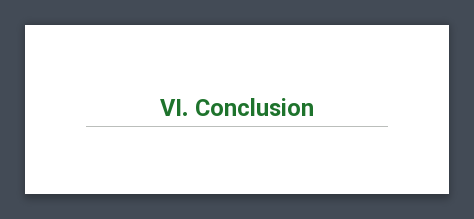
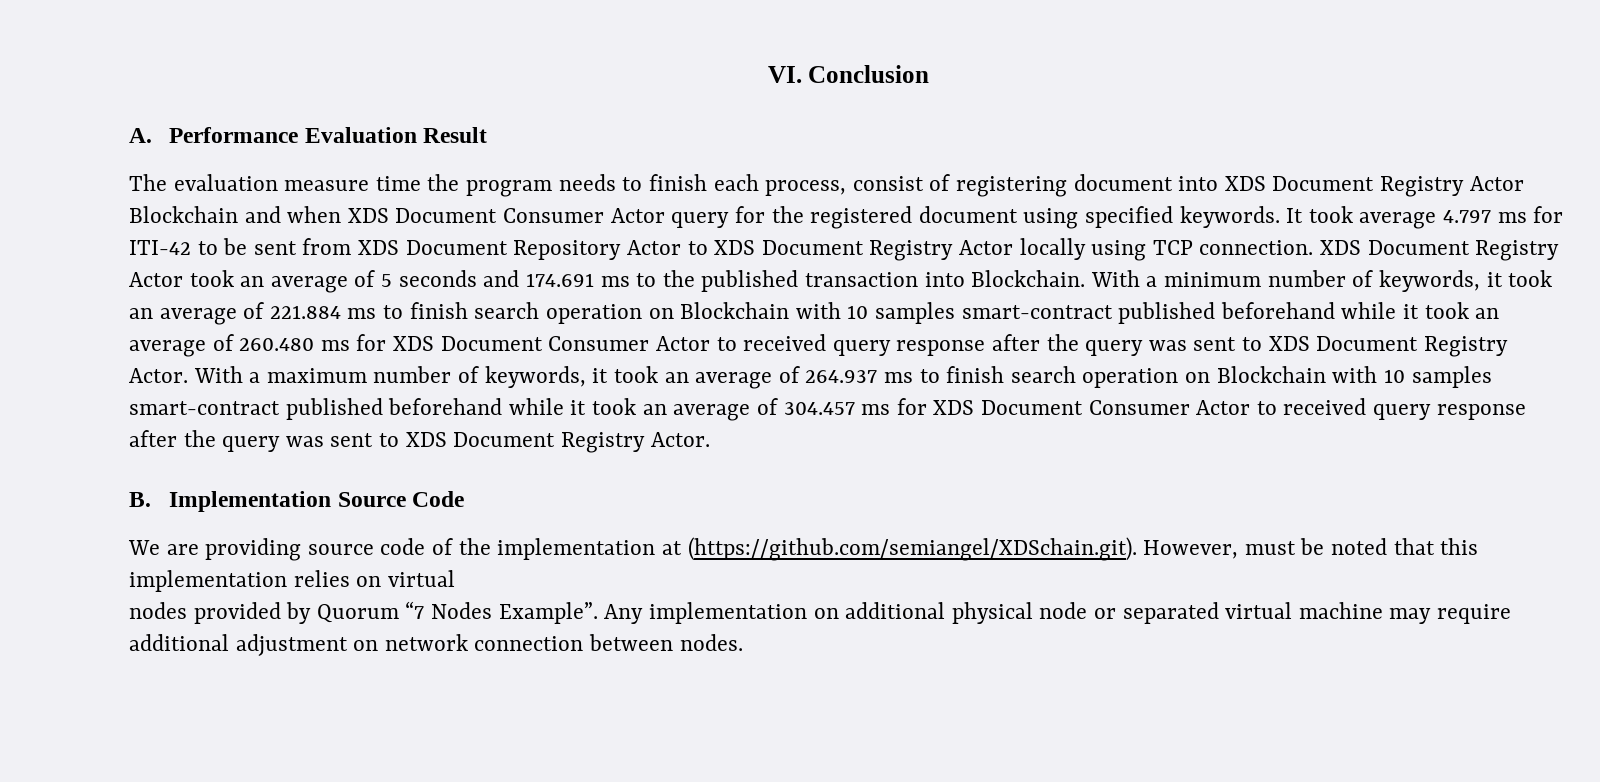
(315, 107) none -> [129,127,488,143] [129,174,1524,197] [129,206,1564,229] [129,238,1560,261] [129,270,1553,293] [129,302,1500,325] [129,334,1508,357] [129,366,1492,389] [129,398,1526,421] [129,430,710,453] [129,491,465,512] [128,537,1479,561] [129,570,455,592] [129,601,1512,624] [129,634,743,656] // A. Performance Evaluation Result // The evaluation measure time the program needs to finish each process, consist of registering document into XDS Document Registry Actor Blockchain and when XDS Document Consumer Actor query for the registered document using specified keywords. It took average 4.797 ms for ITI-42 to be sent from XDS Document Repository Actor to XDS Document Registry Actor locally using TCP connection. XDS Document Registry Actor took an average of 5 seconds and 174.691 ms to the published transaction into Blockchain. With a minimum number of keywords, it took an average of 221.884 ms to finish search operation on Blockchain with 10 samples smart-contract published beforehand while it took an average of 260.480 ms for XDS Document Consumer Actor to received query response after the query was sent to XDS Document Registry Actor. With a maximum number of keywords, it took an average of 264.937 ms to finish search operation on Blockchain with 10 samples smart-contract published beforehand while it took an average of 304.457 ms for XDS Document Consumer Actor to received query response after the query was sent to XDS Document Registry Actor. // B. Implementation Source Code // We are providing source code of the implementation at (https://github.com/semiangel/XDSchain.git). However, must be noted that this implementation relies on virtual // nodes provided by Quorum “7 Nodes Example”. Any implementation on additional physical node or separated virtual machine may require additional adjustment on network connection between nodes.

